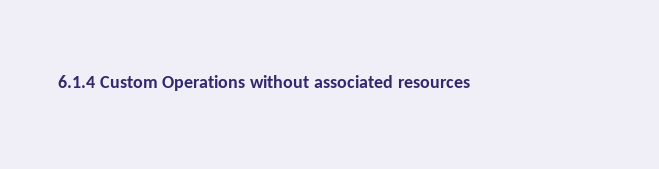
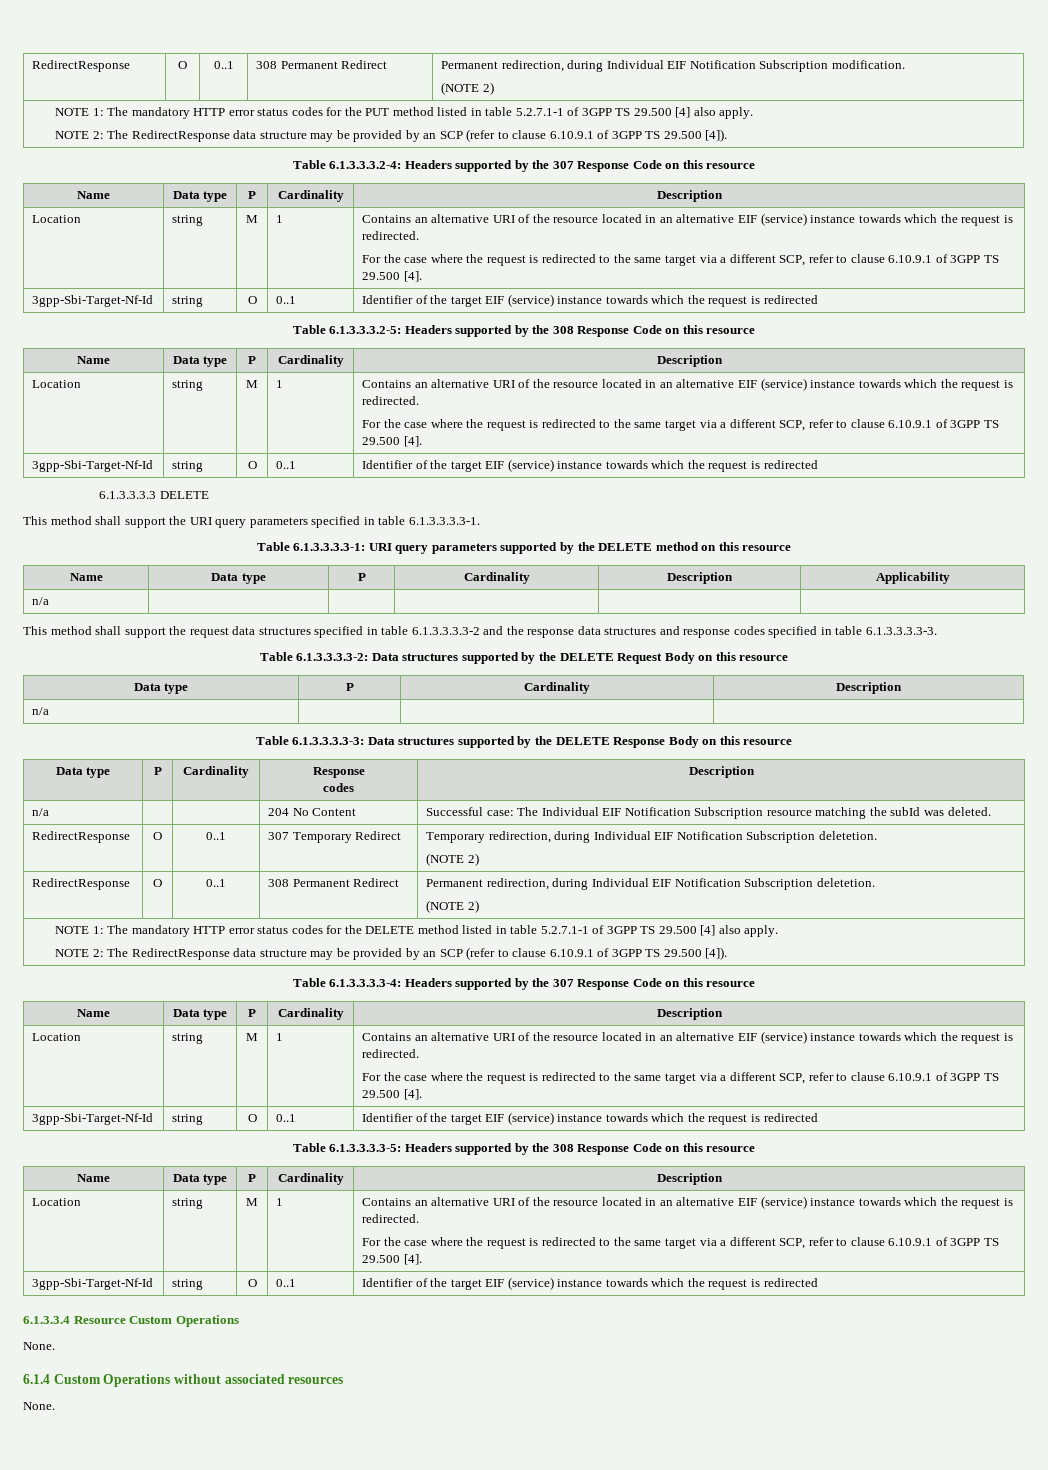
(58, 81) none -> [32,60,131,72] [178,61,187,69] [213,61,234,69] [256,60,388,69] [441,60,905,72] [441,82,494,95] [55,107,754,119] [55,129,728,142] [292,160,756,172] [77,191,110,199] [172,191,228,202] [248,191,256,199] [277,190,344,202] [656,190,723,202] [32,215,82,223] [172,215,204,226] [246,215,258,223] [276,215,284,223] [362,213,1013,226] [362,231,420,240] [362,254,999,266] [362,271,422,282] [32,295,154,307] [172,296,204,307] [247,296,257,304] [276,296,297,304] [362,294,818,307] [292,325,756,337] [77,356,110,364] [172,356,228,367] [248,356,256,364] [277,355,344,367] [656,355,723,367] [32,380,82,388] [172,380,204,391] [246,380,258,388] [276,380,284,388] [362,378,1013,391] [362,396,420,405] [362,419,999,431] [362,436,422,447] [32,460,154,472] [172,461,204,472] [247,461,257,469] [276,461,297,469] [362,459,818,472] [99,491,209,499] [23,516,480,528] [256,542,792,554] [69,573,103,581] [211,573,266,584] [357,573,366,581] [463,572,530,584] [667,572,733,584] [875,572,950,584] [32,597,50,605] [23,626,937,638] [259,652,789,664] [133,683,189,694] [345,683,354,691] [524,682,590,694] [836,682,902,694] [32,707,50,715] [255,736,793,748] [55,767,111,778] [153,767,162,775] [183,766,249,778] [312,767,365,778] [323,783,355,792] [688,766,755,778] [32,808,50,816] [268,808,357,816] [426,807,991,819] [32,831,131,843] [153,832,162,840] [206,832,226,840] [268,831,402,843] [426,831,877,843] [426,853,479,866] [32,878,131,890] [153,879,162,887] [206,879,226,887] [268,878,400,887] [426,878,875,890] [426,900,479,913] [55,925,779,937] [55,947,728,960] [292,978,756,990] [77,1009,110,1017] [172,1009,228,1020] [248,1009,256,1017] [277,1008,344,1020] [656,1008,723,1020] [32,1033,82,1041] [172,1033,204,1044] [246,1033,258,1041] [276,1033,284,1041] [362,1031,1013,1044] [362,1049,420,1058] [362,1072,999,1084] [362,1089,422,1100] [32,1113,154,1125] [172,1114,204,1125] [247,1114,257,1122] [276,1114,297,1122] [362,1112,818,1125] [292,1143,756,1155] [77,1174,110,1182] [172,1174,228,1185] [248,1174,256,1182] [277,1173,344,1185] [656,1173,723,1185] [32,1198,82,1206] [172,1198,204,1209] [246,1198,258,1206] [276,1198,284,1206] [362,1196,1013,1209] [362,1214,420,1223] [362,1237,999,1249] [362,1254,422,1265] [32,1278,154,1290] [172,1279,204,1290] [247,1279,257,1287] [276,1279,297,1287] [362,1277,818,1290] [23,1315,239,1327] [23,1342,55,1350] RedirectResponse | O | 0..1 | 308 Permanent Redirect | Permanent redirection, during Individual EIF Notification Subscription modification. // (NOTE 2) // NOTE 1: The mandatory HTTP error status codes for the PUT method listed in table 5.2.7.1-1 of 3GPP TS 29.500 [4] also apply. // NOTE 2: The RedirectResponse data structure may be provided by an SCP (refer to clause 6.10.9.1 of 3GPP TS 29.500 [4]). // Table 6.1.3.3.3.2-4: Headers supported by the 307 Response Code on this resource // Name | Data type | P | Cardinality | Description // Location | string | M | 1 | Contains an alternative URI of the resource located in an alternative EIF (service) instance towards which the request is redirected. // For the case where the request is redirected to the same target via a different SCP, refer to clause 6.10.9.1 of 3GPP TS 29.500 [4]. // 3gpp-Sbi-Target-Nf-Id | string | O | 0..1 | Identifier of the target EIF (service) instance towards which the request is redirected // Table 6.1.3.3.3.2-5: Headers supported by the 308 Response Code on this resource // Name | Data type | P | Cardinality | Description // Location | string | M | 1 | Contains an alternative URI of the resource located in an alternative EIF (service) instance towards which the request is redirected. // For the case where the request is redirected to the same target via a different SCP, refer to clause 6.10.9.1 of 3GPP TS 29.500 [4]. // 3gpp-Sbi-Target-Nf-Id | string | O | 0..1 | Identifier of the target EIF (service) instance towards which the request is redirected // 6.1.3.3.3.3 DELETE // This method shall support the URI query parameters specified in table 6.1.3.3.3.3-1. // Table 6.1.3.3.3.3-1: URI query parameters supported by the DELETE method on this resource // Name | Data type | P | Cardinality | Description | Applicability // n/a | | | | | // This method shall support the request data structures specified in table 6.1.3.3.3.3-2 and the response data structures and response codes specified in table 6.1.3.3.3.3-3. // Table 6.1.3.3.3.3-2: Data structures supported by the DELETE Request Body on this resource // Data type | P | Cardinality | Description // n/a | | | // Table 6.1.3.3.3.3-3: Data structures supported by the DELETE Response Body on this resource // Data type | P | Cardinality | Response // codes | Description // n/a | | | 204 No Content | Successful case: The Individual EIF Notification Subscription resource matching the subId was deleted. // RedirectResponse | O | 0..1 | 307 Temporary Redirect | Temporary redirection, during Individual EIF Notification Subscription deletetion. // (NOTE 2) // RedirectResponse | O | 0..1 | 308 Permanent Redirect | Permanent redirection, during Individual EIF Notification Subscription deletetion. // (NOTE 2) // NOTE 1: The mandatory HTTP error status codes for the DELETE method listed in table 5.2.7.1-1 of 3GPP TS 29.500 [4] also apply. // NOTE 2: The RedirectResponse data structure may be provided by an SCP (refer to clause 6.10.9.1 of 3GPP TS 29.500 [4]). // Table 6.1.3.3.3.3-4: Headers supported by the 307 Response Code on this resource // Name | Data type | P | Cardinality | Description // Location | string | M | 1 | Contains an alternative URI of the resource located in an alternative EIF (service) instance towards which the request is redirected. // For the case where the request is redirected to the same target via a different SCP, refer to clause 6.10.9.1 of 3GPP TS 29.500 [4]. // 3gpp-Sbi-Target-Nf-Id | string | O | 0..1 | Identifier of the target EIF (service) instance towards which the request is redirected // Table 6.1.3.3.3.3-5: Headers supported by the 308 Response Code on this resource // Name | Data type | P | Cardinality | Description // Location | string | M | 1 | Contains an alternative URI of the resource located in an alternative EIF (service) instance towards which the request is redirected. // For the case where the request is redirected to the same target via a different SCP, refer to clause 6.10.9.1 of 3GPP TS 29.500 [4]. // 3gpp-Sbi-Target-Nf-Id | string | O | 0..1 | Identifier of the target EIF (service) instance towards which the request is redirected // 6.1.3.3.4 Resource Custom Operations // None. //
(470, 83) none -> [23,1402,55,1410] // None.

